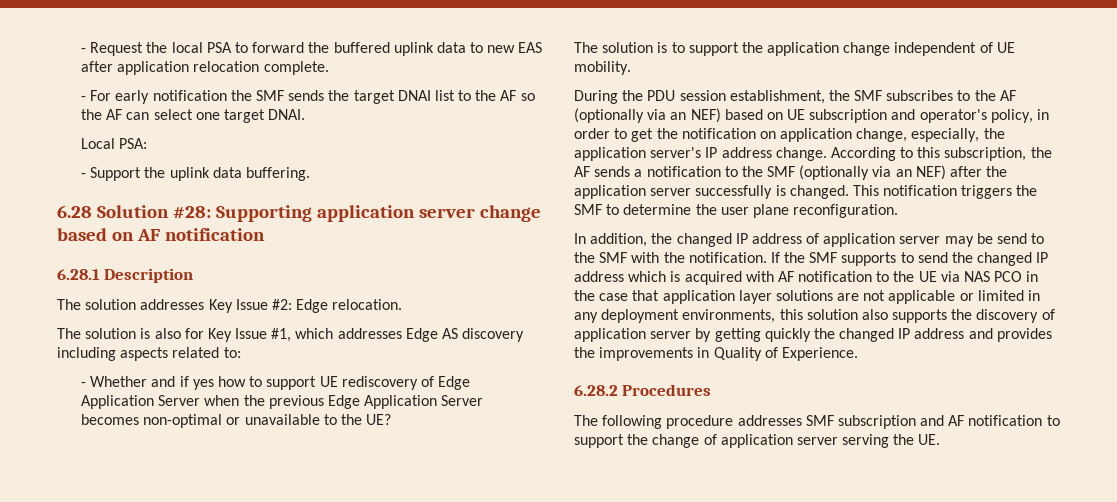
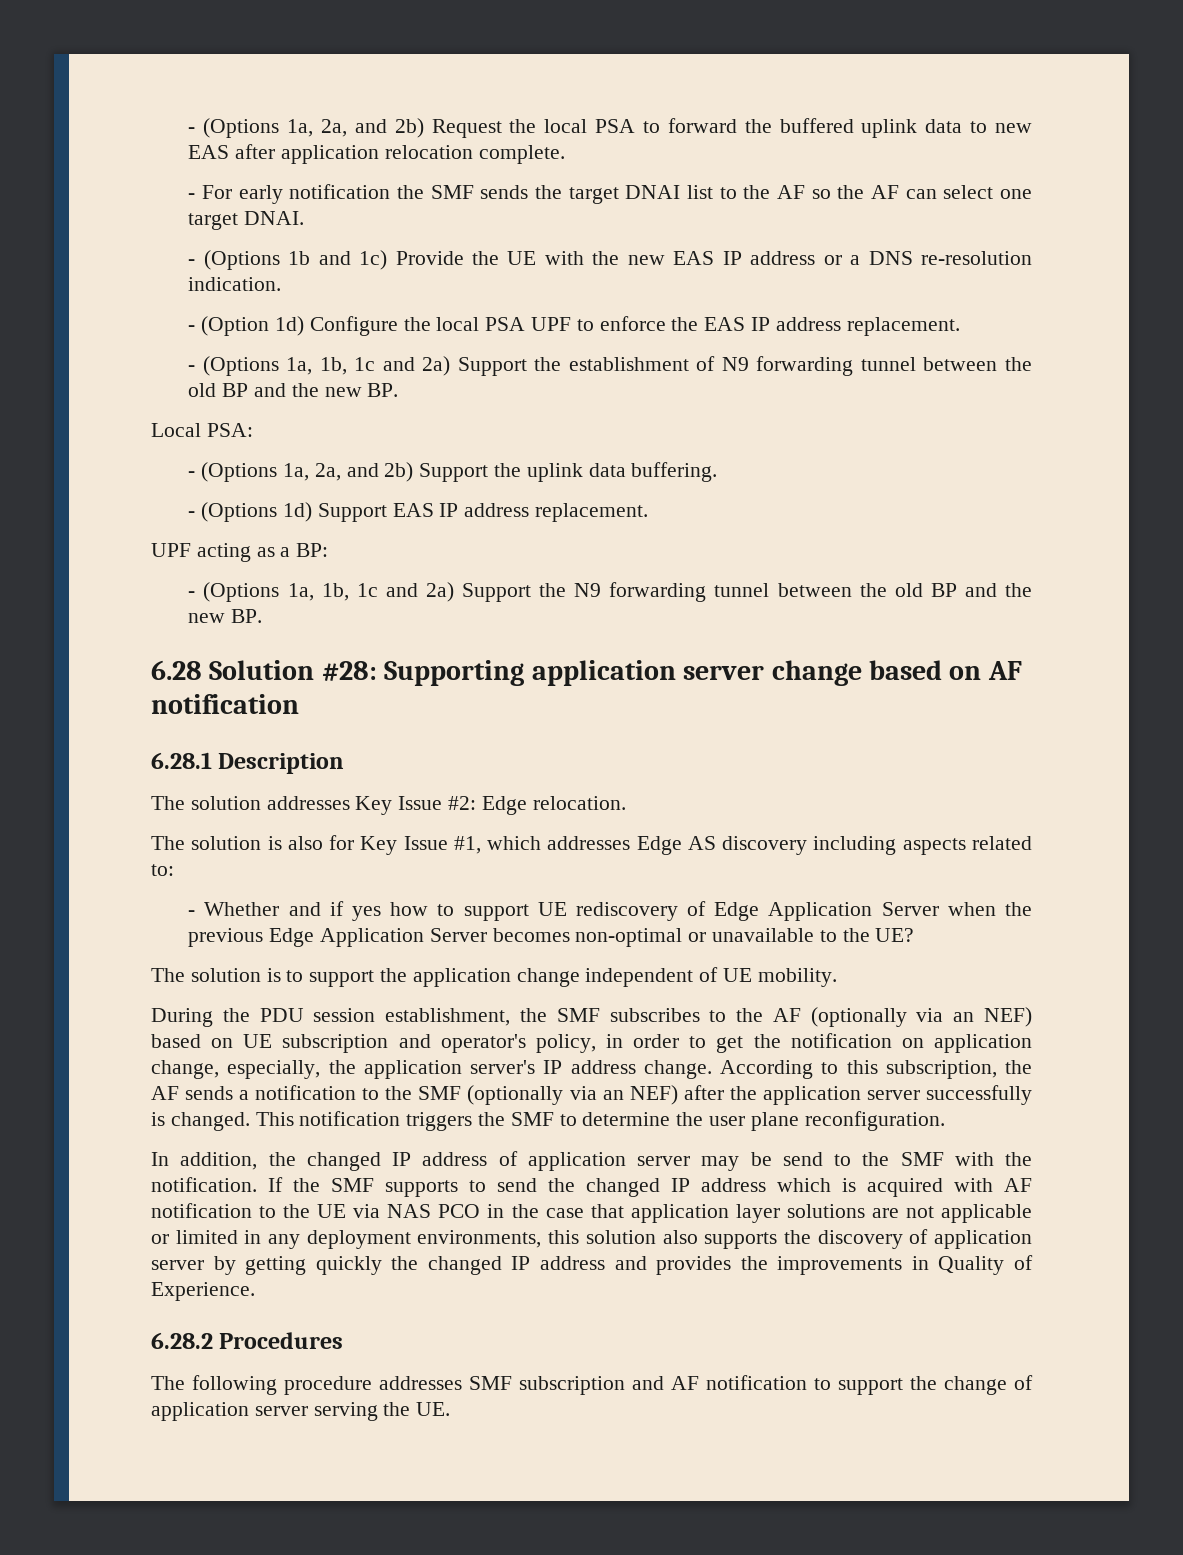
[81,48,87,53] - -> [188,118,424,138] - (Options 1a, 2a, and 2b)
[81,138,148,149] [81,173,87,178] Local PSA: // - -> [188,250,1032,270] [188,277,282,291] [188,316,960,336] [188,356,1032,376] [188,383,399,397] [151,423,253,437] [188,462,414,482] - (Options 1b and 1c) Provide the UE with the new EAS IP address or a DNS re-resolution indication. // - (Option 1d) Configure the local PSA UPF to enforce the EAS IP address replacement. // - (Options 1a, 1b, 1c and 2a) Support the establishment of N9 forwarding tunnel between the old BP and the new BP. // Local PSA: // - (Options 1a, 2a, and 2b)
(310, 174) none -> [188,502,648,522] [151,543,329,562] [188,582,1032,602] [188,609,263,623] // - (Options 1d) Support EAS IP address replacement. // UPF acting as a BP: // - (Options 1a, 1b, 1c and 2a) Support the N9 forwarding tunnel between the old BP and the new BP.

